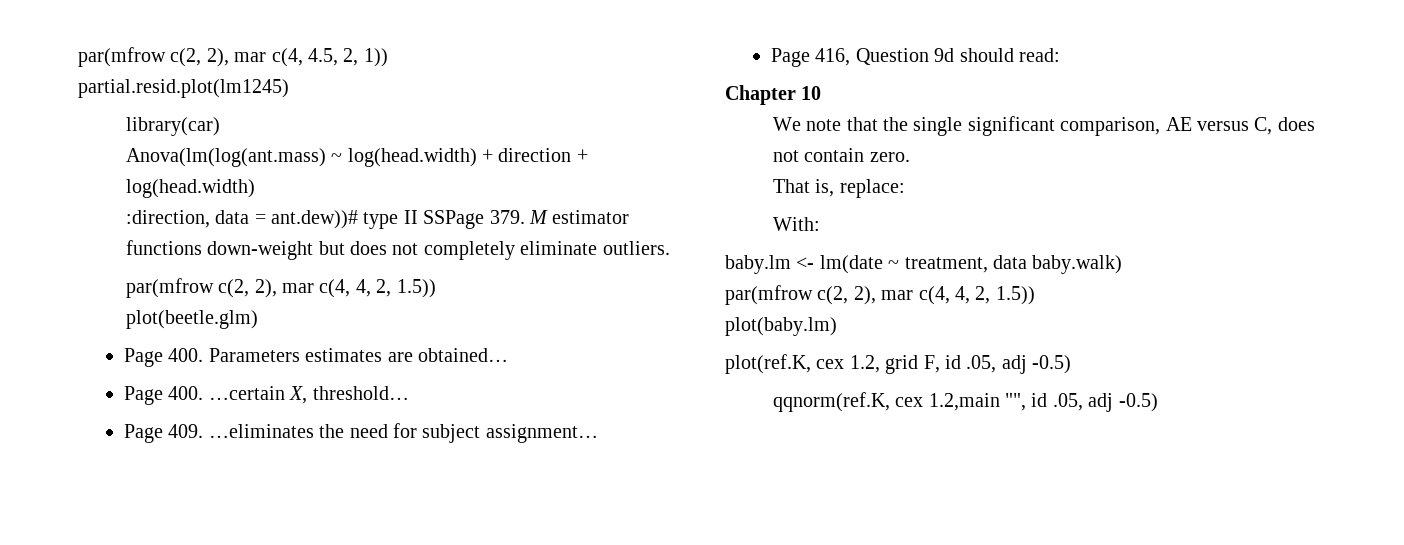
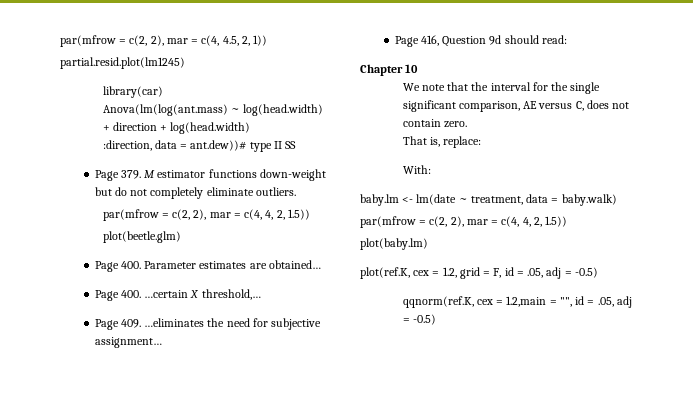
[78,47,267,67] par(mfrow c(2, 2), mar -> [60,35,199,47] par(mfrow = c(2, 2), mar =
[423,210,485,229] SSPage -> [285,141,297,149] [94,170,119,181] SS // Page
[350,241,388,255] does -> [114,187,127,196] do
[218,279,315,298] c(2, 2), mar -> [161,209,241,220] = c(2, 2), mar =
[208,348,300,362] Parameters -> [144,261,197,269] Parameter
[289,386,409,404] X, threshold… -> [190,289,261,300] X threshold,…
[422,424,481,443] subject -> [271,318,322,330] subjective
(909, 124) none -> [490,82,569,91] interval for the
(1027, 262) none -> [551,198,559,203] =
[817,286,914,305] c(2, 2), mar -> [419,216,499,227] = c(2, 2), mar =
(845, 364) none -> [432,271,440,276] =
(919, 364) none -> [483,271,491,276] =
[966,355,1027,374] .05, adj -> [516,267,572,279] = .05, adj =
[928,393,1000,411] 1.2,main -> [496,296,557,307] = 1.2,main =
[1052,393,1114,412] .05, adj -> [587,296,632,308] [402,318,410,323] = .05, adj =

